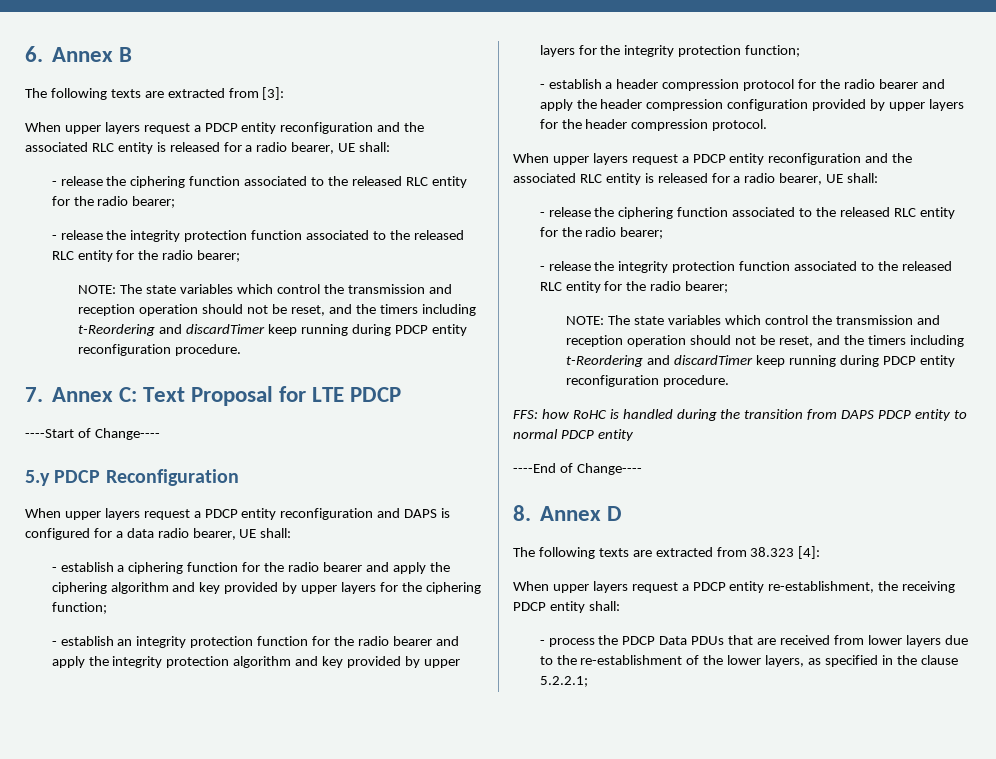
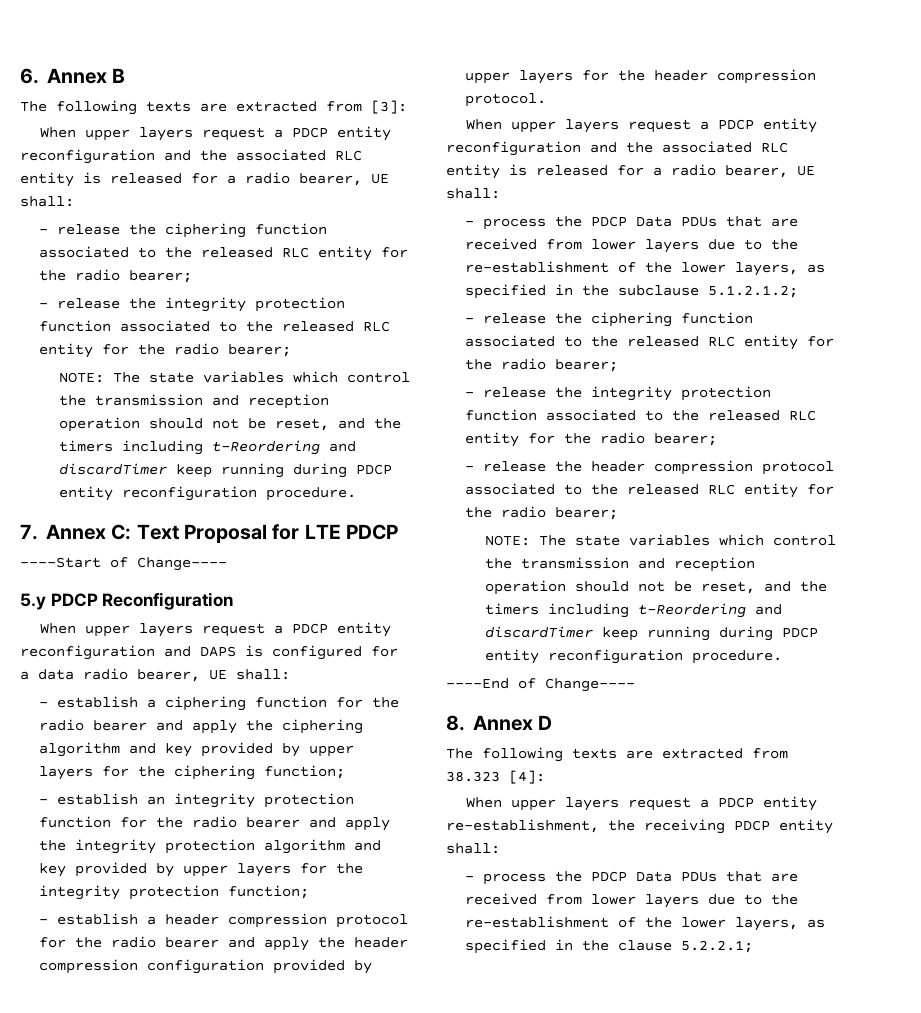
(879, 178) none -> [465,216,799,230] [465,238,799,253] [465,261,826,276] [465,284,799,299] // - process the PDCP Data PDUs that are received from lower layers due to the re-establishment of the lower layers, as specified in the subclause 5.1.2.1.2;
(729, 287) none -> [465,460,835,475] [465,483,835,498] [465,506,619,520] // - release the header compression protocol associated to the released RLC entity for the radio bearer;
[513,409,967,421] [513,429,634,441] // FFS: how RoHC is handled during the transition from DAPS PDCP entity to normal PDCP entity -> (782, 657) none

